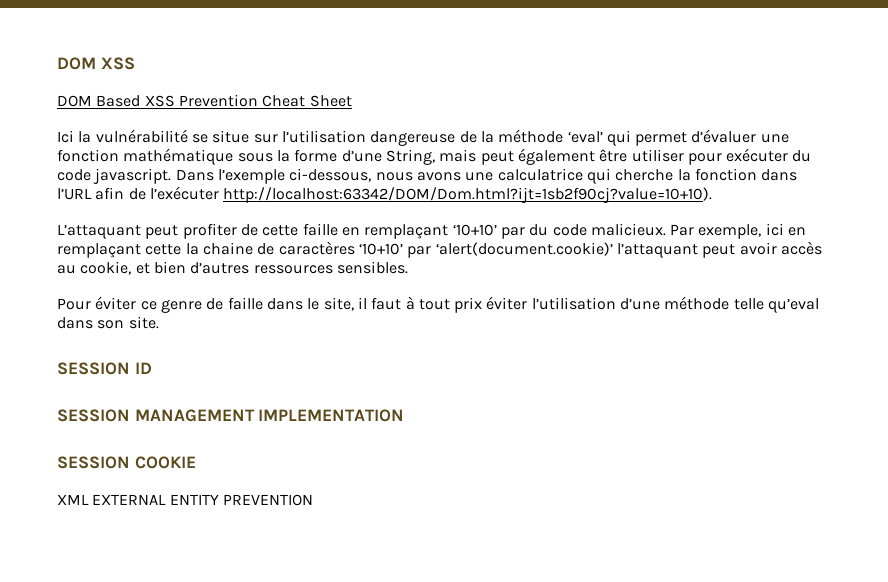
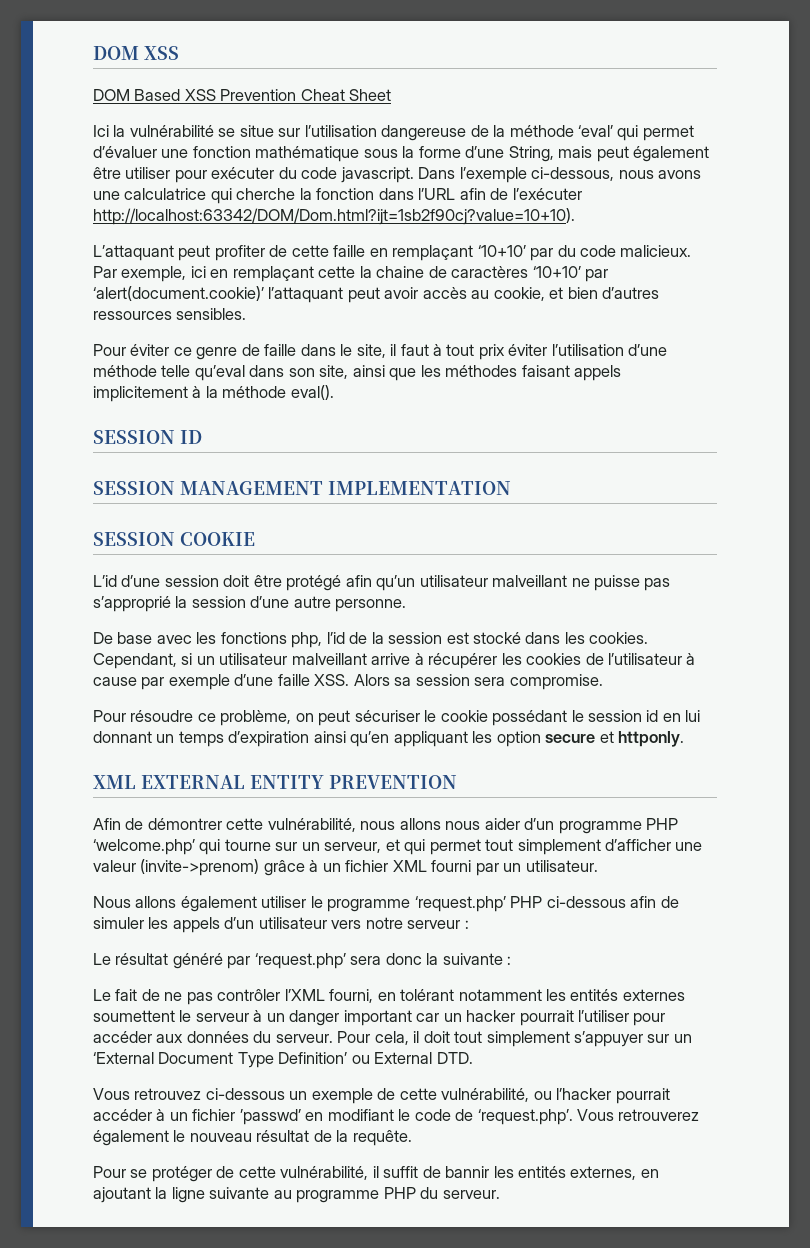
[128,316,159,329] site. -> [319,365,622,381] [93,385,334,402] site, ainsi que les méthodes faisant appels implicitement à la méthode eval().
[57,494,313,506] XML EXTERNAL ENTITY PREVENTION -> [93,575,671,591] [93,596,407,612] [93,632,649,648] [93,653,696,669] [93,674,603,690] [93,710,701,726] [93,731,685,747] [93,775,457,789] [93,818,679,834] [93,839,703,855] [93,859,598,876] [93,896,679,912] [93,917,469,933] [93,953,512,969] [93,989,685,1005] [93,1010,666,1026] [93,1031,692,1047] [93,1052,473,1068] [93,1088,670,1104] [93,1109,700,1125] [93,1130,412,1146] [93,1166,659,1182] [93,1187,500,1203] L’id d’une session doit être protégé afin qu’un utilisateur malveillant ne puisse pas s’approprié la session d’une autre personne. // De base avec les fonctions php, l’id de la session est stocké dans les cookies. Cependant, si un utilisateur malveillant arrive à récupérer les cookies de l’utilisateur à cause par exemple d’une faille XSS. Alors sa session sera compromise. // Pour résoudre ce problème, on peut sécuriser le cookie possédant le session id en lui donnant un temps d’expiration ainsi qu’en appliquant les option secure et httponly. // XML EXTERNAL ENTITY PREVENTION // Afin de démontrer cette vulnérabilité, nous allons nous aider d’un programme PHP ‘welcome.php’ qui tourne sur un serveur, et qui permet tout simplement d’afficher une valeur (invite->prenom) grâce à un fichier XML fourni par un utilisateur. // Nous allons également utiliser le programme ‘request.php’ PHP ci-dessous afin de simuler les appels d’un utilisateur vers notre serveur : // Le résultat généré par ‘request.php’ sera donc la suivante : // Le fait de ne pas contrôler l’XML fourni, en tolérant notamment les entités externes soumettent le serveur à un danger important car un hacker pourrait l’utiliser pour accéder aux données du serveur. Pour cela, il doit tout simplement s’appuyer sur un ‘External Document Type Definition’ ou External DTD. // Vous retrouvez ci-dessous un exemple de cette vulnérabilité, ou l’hacker pourrait accéder à un fichier ’passwd’ en modifiant le code de ‘request.php’. Vous retrouverez également le nouveau résultat de la requête. // Pour se protéger de cette vulnérabilité, il suffit de bannir les entités externes, en ajoutant la ligne suivante au programme PHP du serveur.

